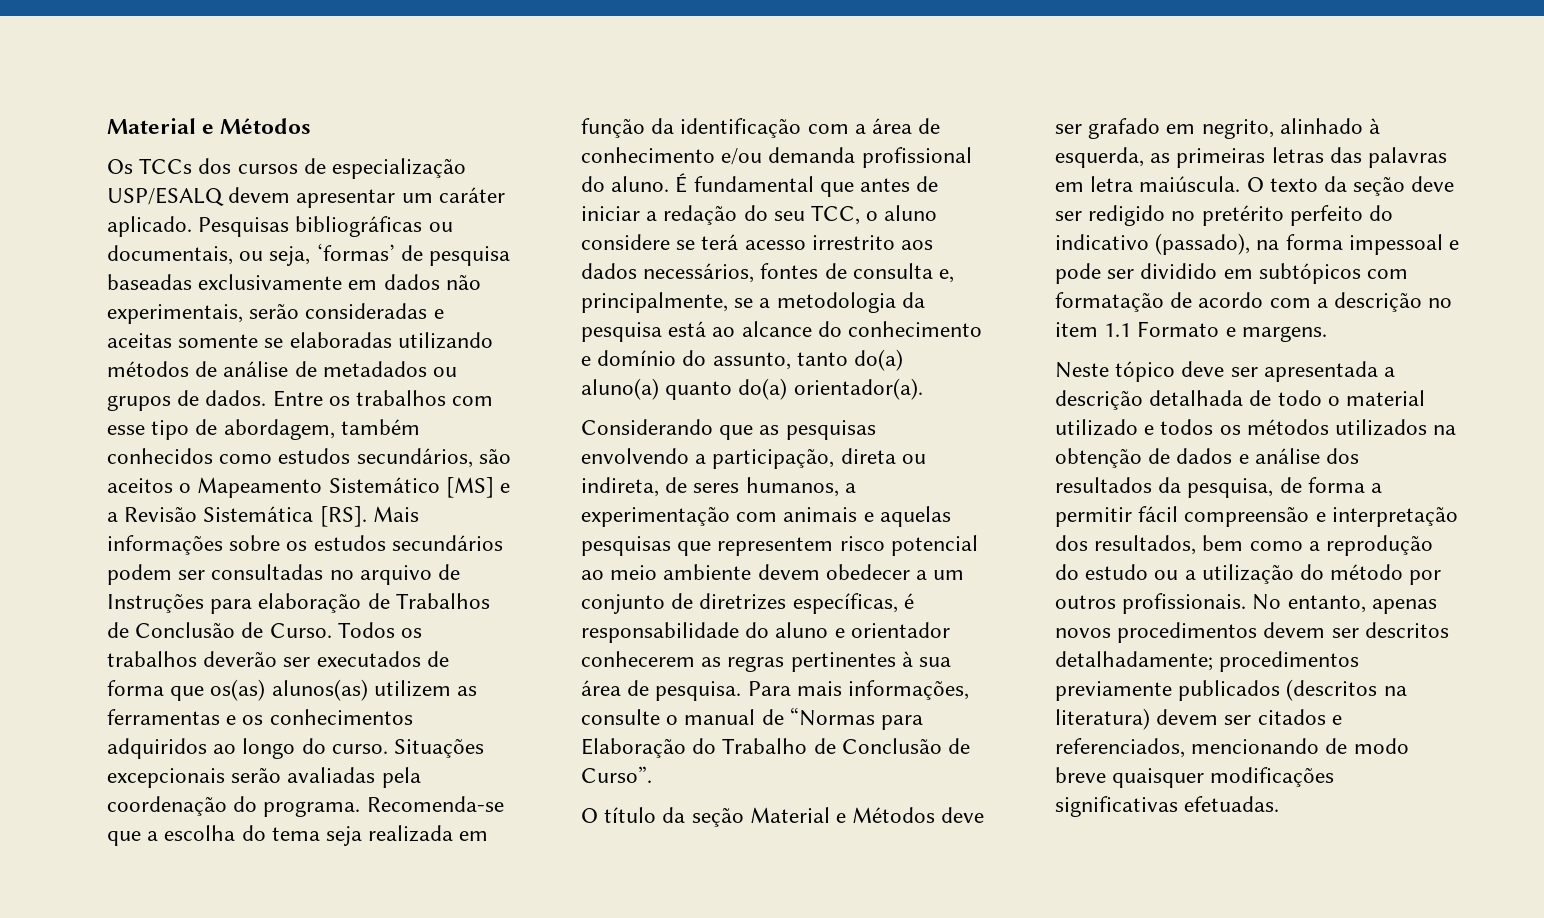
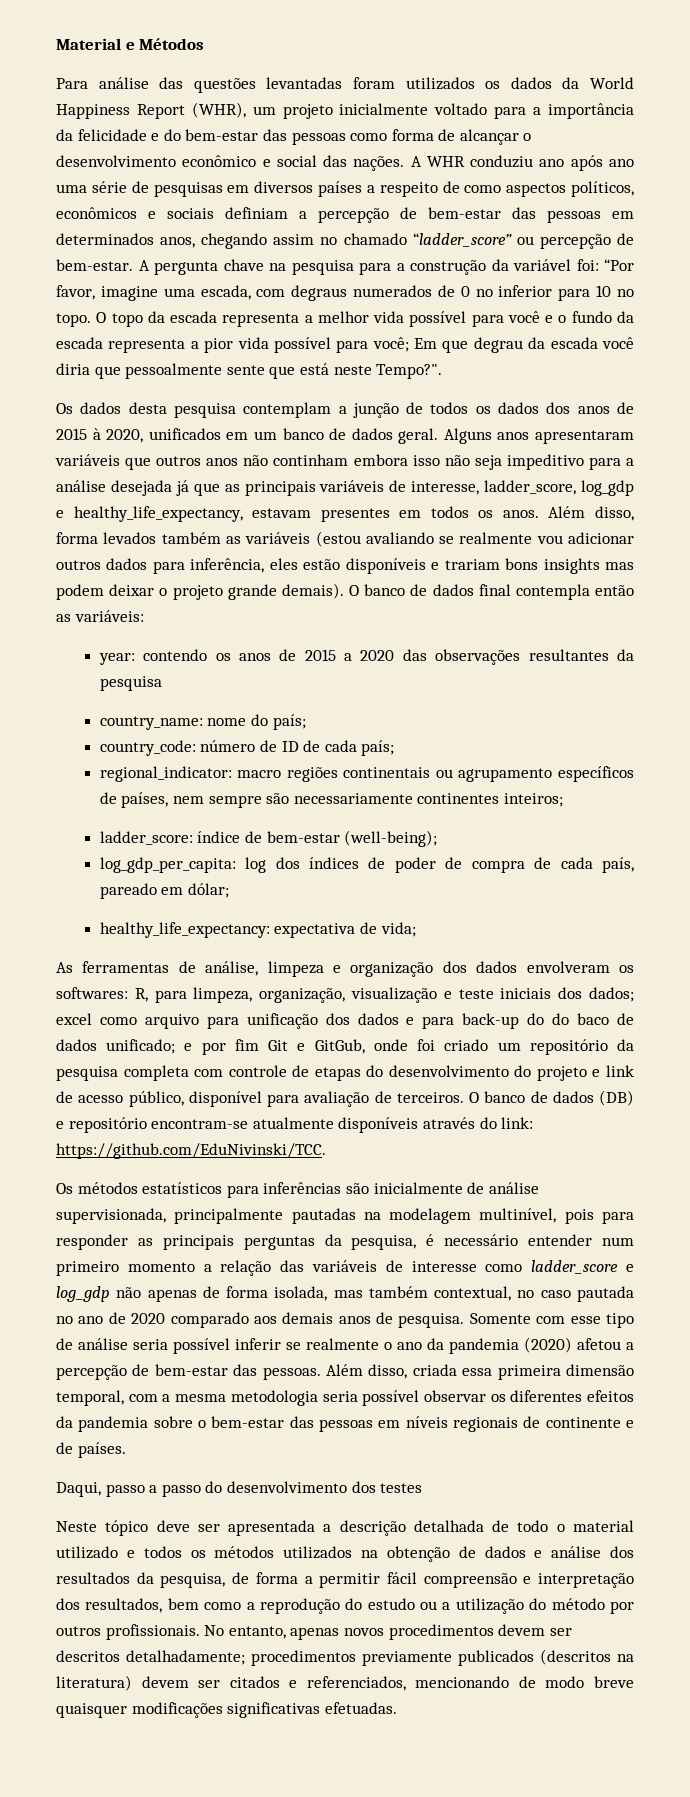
[107,158,467,179] [107,187,505,208] [107,216,453,237] [107,243,511,266] [107,274,481,290] [107,303,444,324] [107,332,493,349] [107,361,458,377] [107,390,494,411] [107,419,420,440] [107,448,511,468] [107,477,511,498] [107,506,419,527] [107,535,503,555] [107,564,461,585] [107,593,490,614] [107,622,423,638] [107,651,449,667] [107,679,478,701] [107,709,413,725] [107,738,485,759] [107,767,421,788] [107,796,504,817] [107,825,489,846] [581,118,941,138] [581,147,972,168] [581,173,939,197] [581,205,938,225] [581,234,934,250] [581,263,955,283] [581,292,925,313] [581,321,983,342] [581,349,904,371] [581,378,923,400] [581,419,876,440] [581,448,926,469] [581,477,856,497] [581,506,951,527] [581,535,978,556] [581,564,965,580] [581,593,914,614] [581,622,950,643] [581,651,952,672] [581,680,970,701] [581,707,924,730] [581,738,971,758] [581,766,652,783] [581,807,985,827] [1055,118,1381,139] [1055,147,1448,168] [1055,176,1455,196] [1055,205,1394,226] [1055,233,1460,255] [1055,263,1409,284] [1055,292,1453,312] [1055,321,1327,342] Os TCCs dos cursos de especialização USP/ESALQ devem apresentar um caráter aplicado. Pesquisas bibliográficas ou documentais, ou seja, ‘formas’ de pesquisa baseadas exclusivamente em dados não experimentais, serão consideradas e aceitas somente se elaboradas utilizando métodos de análise de metadados ou grupos de dados. Entre os trabalhos com esse tipo de abordagem, também conhecidos como estudos secundários, são aceitos o Mapeamento Sistemático [MS] e a Revisão Sistemática [RS]. Mais informações sobre os estudos secundários podem ser consultadas no arquivo de Instruções para elaboração de Trabalhos de Conclusão de Curso. Todos os trabalhos deverão ser executados de forma que os(as) alunos(as) utilizem as ferramentas e os conhecimentos adquiridos ao longo do curso. Situações excepcionais serão avaliadas pela coordenação do programa. Recomenda-se que a escolha do tema seja realizada em função da identificação com a área de conhecimento e/ou demanda profissional do aluno. É fundamental que antes de iniciar a redação do seu TCC, o aluno considere se terá acesso irrestrito aos dados necessários, fontes de consulta e, principalmente, se a metodologia da pesquisa está ao alcance do conhecimento e domínio do assunto, tanto do(a) aluno(a) quanto do(a) orientador(a). // Considerando que as pesquisas envolvendo a participação, direta ou indireta, de seres humanos, a experimentação com animais e aquelas pesquisas que representem risco potencial ao meio ambiente devem obedecer a um conjunto de diretrizes específicas, é responsabilidade do aluno e orientador conhecerem as regras pertinentes à sua área de pesquisa. Para mais informações, consulte o manual de “Normas para Elaboração do Trabalho de Conclusão de Curso”. // O título da seção Material e Métodos deve ser grafado em negrito, alinhado à esquerda, as primeiras letras das palavras em letra maiúscula. O texto da seção deve ser redigido no pretérito perfeito do indicativo (passado), na forma impessoal e pode ser dividido em subtópicos com formatação de acordo com a descrição no item 1.1 Formato e margens. -> [56,77,635,93] [56,102,634,119] [56,129,532,145] [56,155,634,171] [56,181,634,197] [56,207,634,223] [56,233,634,249] [56,259,634,275] [56,285,634,301] [56,311,634,327] [56,337,634,353] [56,363,443,379] [56,402,634,418] [56,428,634,444] [55,454,634,470] [56,480,634,496] [56,506,634,522] [56,531,635,547] [56,558,634,574] [56,583,634,600] [56,610,144,622] [98,649,635,665] [99,676,162,691] [99,714,306,730] [99,740,395,756] [99,766,634,782] [99,792,563,808] [99,830,438,847] [99,857,635,873] [99,883,230,899] [99,922,416,938] [56,961,634,977] [56,987,634,1003] [56,1013,634,1029] [56,1039,634,1055] [56,1065,634,1081] [56,1090,634,1107] [56,1117,534,1133] [56,1143,326,1159] [56,1182,539,1198] [56,1208,634,1224] [56,1234,634,1250] [56,1260,634,1276] [56,1286,634,1302] [56,1312,634,1328] [56,1337,634,1354] [56,1364,634,1380] [56,1390,634,1406] [56,1416,634,1432] [56,1442,126,1458] [56,1481,423,1497] Para análise das questões levantadas foram utilizados os dados da World Happiness Report (WHR), um projeto inicialmente voltado para a importância da felicidade e do bem-estar das pessoas como forma de alcançar o desenvolvimento econômico e social das nações. A WHR conduziu ano após ano uma série de pesquisas em diversos países a respeito de como aspectos políticos, econômicos e sociais definiam a percepção de bem-estar das pessoas em determinados anos, chegando assim no chamado “ladder_score” ou percepção de bem-estar. A pergunta chave na pesquisa para a construção da variável foi: “Por favor, imagine uma escada, com degraus numerados de 0 no inferior para 10 no topo. O topo da escada representa a melhor vida possível para você e o fundo da escada representa a pior vida possível para você; Em que degrau da escada você diria que pessoalmente sente que está neste Tempo?". // Os dados desta pesquisa contemplam a junção de todos os dados dos anos de 2015 à 2020, unificados em um banco de dados geral. Alguns anos apresentaram variáveis que outros anos não continham embora isso não seja impeditivo para a análise desejada já que as principais variáveis de interesse, ladder_score, log_gdp e healthy_life_expectancy, estavam presentes em todos os anos. Além disso, forma levados também as variáveis (estou avaliando se realmente vou adicionar outros dados para inferência, eles estão disponíveis e trariam bons insights mas podem deixar o projeto grande demais). O banco de dados final contempla então as variáveis: // year: contendo os anos de 2015 a 2020 das observações resultantes da pesquisa // country_name: nome do país; // country_code: número de ID de cada país; // regional_indicator: macro regiões continentais ou agrupamento específicos de países, nem sempre são necessariamente continentes inteiros; // ladder_score: índice de bem-estar (well-being); // log_gdp_per_capita: log dos índices de poder de compra de cada país, pareado em dólar; // healthy_life_expectancy: expectativa de vida; // As ferramentas de análise, limpeza e organização dos dados envolveram os softwares: R, para limpeza, organização, visualização e teste iniciais dos dados; excel como arquivo para unificação dos dados e para back-up do do baco de dados unificado; e por fim Git e GitGub, onde foi criado um repositório da pesquisa completa com controle de etapas do desenvolvimento do projeto e link de acesso público, disponível para avaliação de terceiros. O banco de dados (DB) e repositório encontram-se atualmente disponíveis através do link: https://github.com/EduNivinski/TCC. // Os métodos estatísticos para inferências são inicialmente de análise supervisionada, principalmente pautadas na modelagem multinível, pois para responder as principais perguntas da pesquisa, é necessário entender num primeiro momento a relação das variáveis de interesse como ladder_score e log_gdp não apenas de forma isolada, mas também contextual, no caso pautada no ano de 2020 comparado aos demais anos de pesquisa. Somente com esse tipo de análise seria possível inferir se realmente o ano da pandemia (2020) afetou a percepção de bem-estar das pessoas. Além disso, criada essa primeira dimensão temporal, com a mesma metodologia seria possível observar os diferentes efeitos da pandemia sobre o bem-estar das pessoas em níveis regionais de continente e de países. // Daqui, passo a passo do desenvolvimento dos testes

